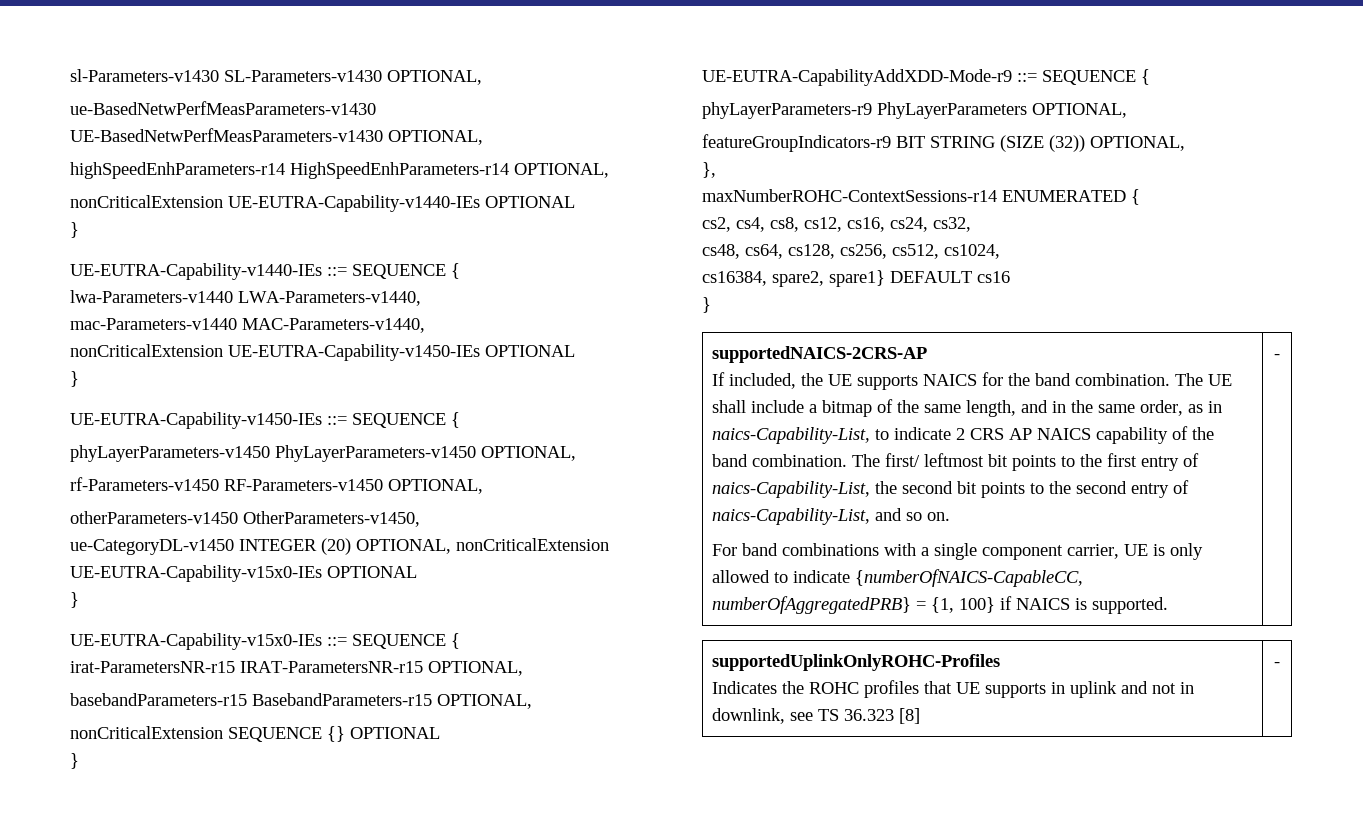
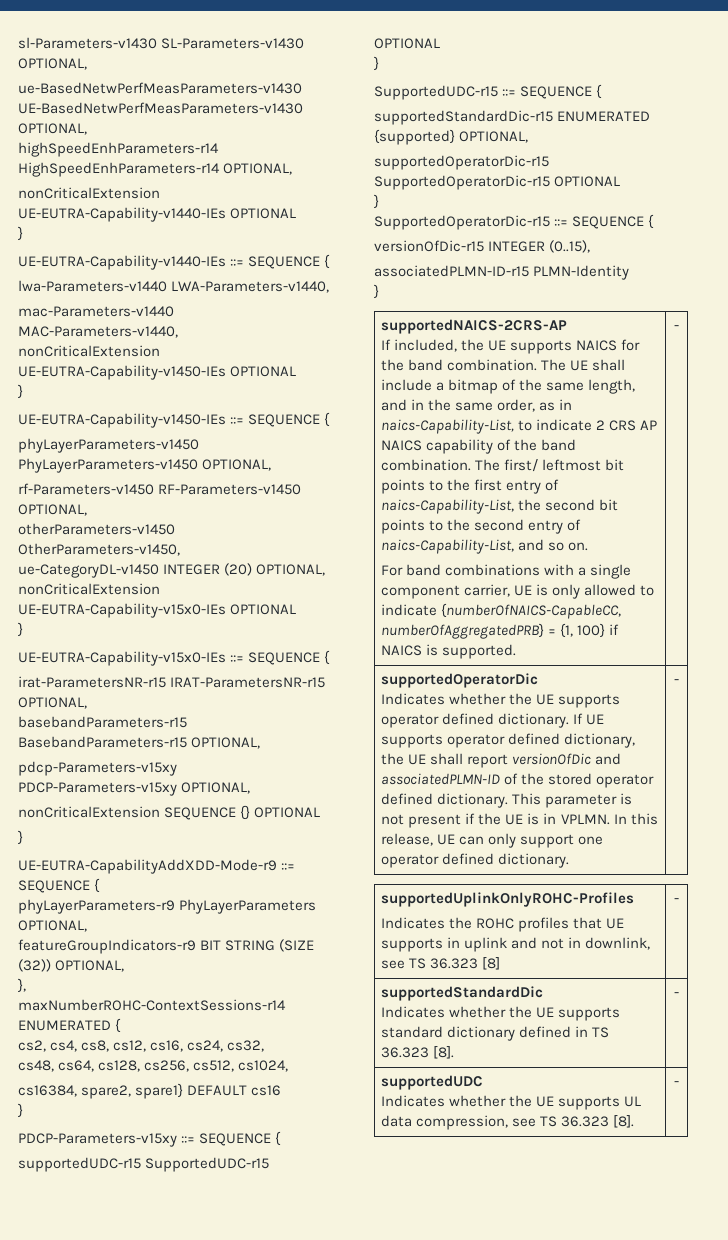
(532, 701) none -> [18,761,177,776] [18,782,251,796] // pdcp-Parameters-v15xy PDCP-Parameters-v15xy OPTIONAL,
(711, 305) none -> [18,1131,282,1147] [18,1157,270,1172] [374,38,440,49] [374,56,379,71] [374,84,603,100] [374,110,651,125] [374,129,529,145] [374,155,549,170] [374,175,621,190] [374,194,379,209] [374,214,655,230] [374,240,591,253] [374,265,630,280] [374,284,379,299] // PDCP-Parameters-v15xy ::= SEQUENCE { // supportedUDC-r15 SupportedUDC-r15 OPTIONAL // } // SupportedUDC-r15 ::= SEQUENCE { // supportedStandardDic-r15 ENUMERATED {supported} OPTIONAL, // supportedOperatorDic-r15 SupportedOperatorDic-r15 OPTIONAL // } // SupportedOperatorDic-r15 ::= SEQUENCE { // versionOfDic-r15 INTEGER (0..15), // associatedPLMN-ID-r15 PLMN-Identity // }
(1280, 356) none -> [381,673,539,688] [381,693,621,708] [381,713,605,728] [381,733,636,748] [381,753,622,768] [381,773,655,788] [381,793,633,808] [381,813,658,828] [381,833,604,848] [381,853,570,868] [674,679,679,684] // supportedOperatorDic // Indicates whether the UE supports operator defined dictionary. If UE supports operator defined dictionary, the UE shall report versionOfDic and associatedPLMN-ID of the stored operator defined dictionary. This parameter is not present if the UE is in VPLMN. In this release, UE can only support one operator defined dictionary. | -
(1280, 664) none -> [381,986,544,1001] [381,1006,621,1021] [381,1026,610,1041] [381,1046,455,1059] [674,992,679,997] [381,1075,484,1090] [381,1095,642,1110] [381,1115,635,1130] [674,1081,679,1086] // supportedStandardDic // Indicates whether the UE supports standard dictionary defined in TS 36.323 [8]. | - // supportedUDC // Indicates whether the UE supports UL data compression, see TS 36.323 [8]. | -

